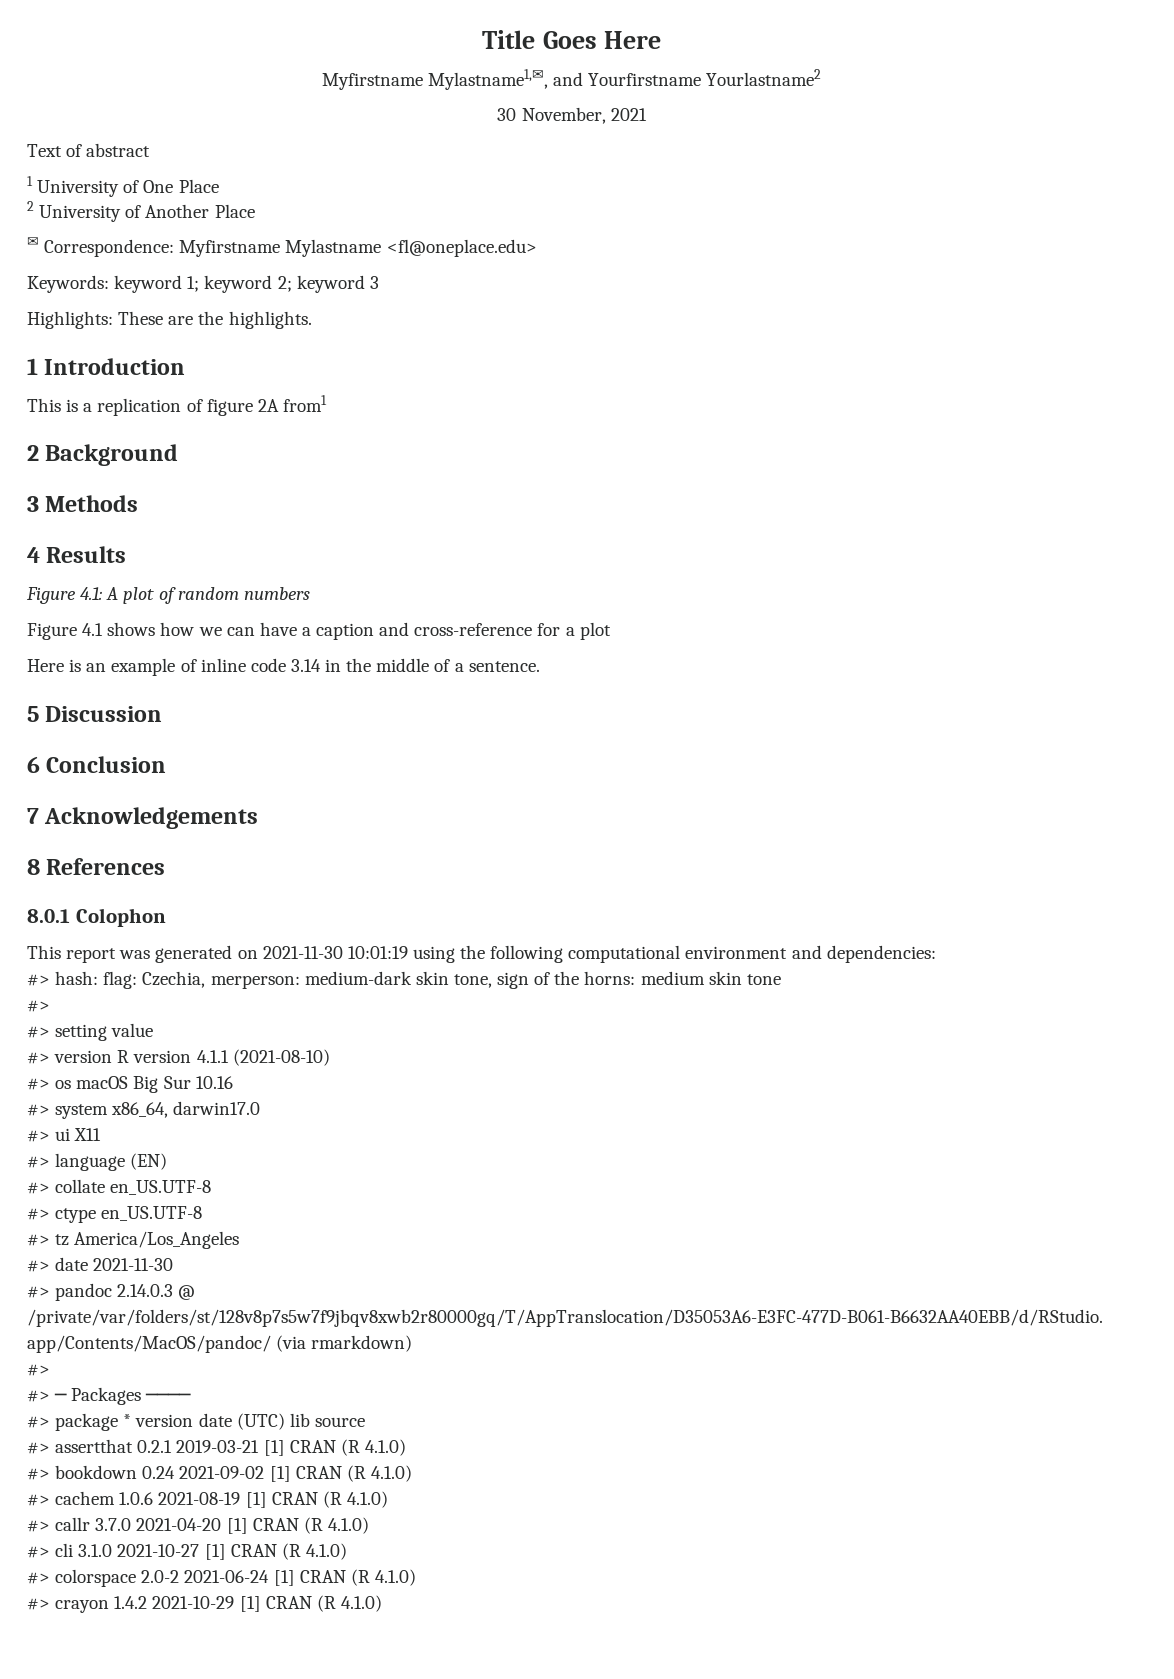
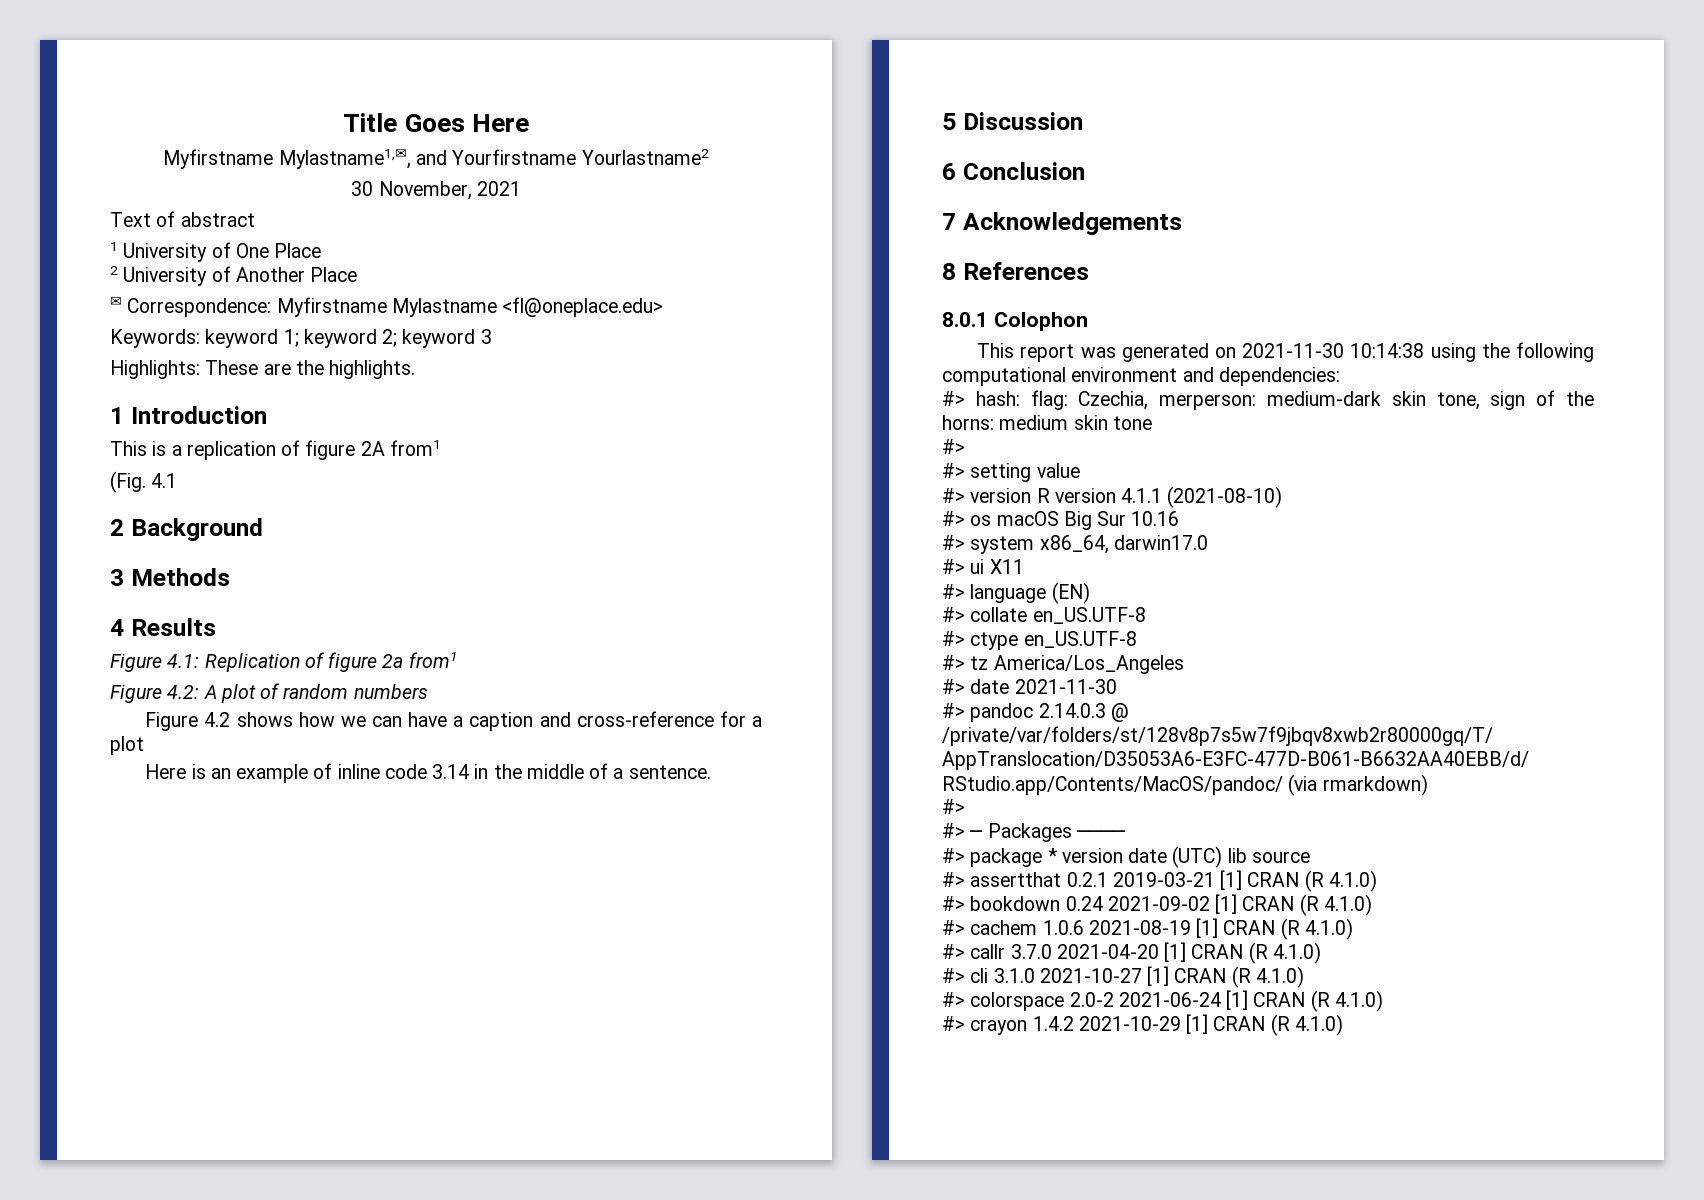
(327, 403) none -> [110,471,178,493] // (Fig. 4.1
(103, 593) none -> [204,652,457,672] [110,685,200,703] Replication of figure 2a from1 // Figure 4.2:
[82,623,104,636] 4.1 -> [204,712,231,727] 4.2
[347,946,408,959] 10:01:19 -> [1350,343,1425,358] 10:14:38

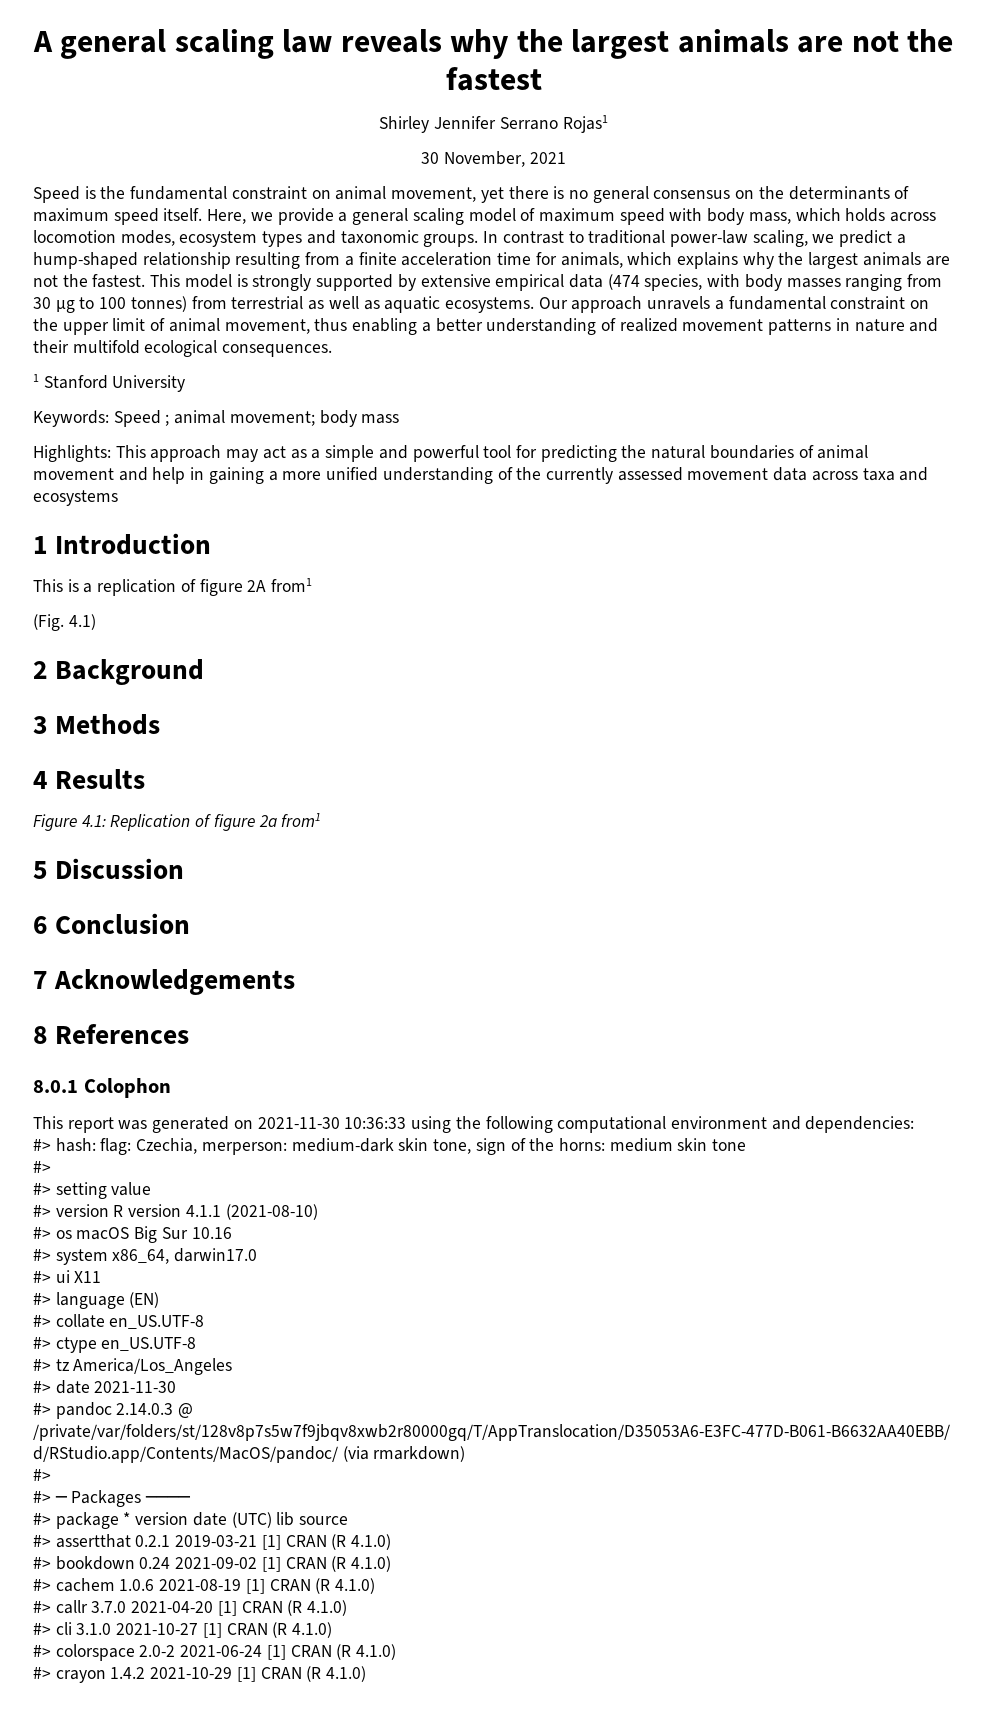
[343,113,529,132] [163,149,709,169] [351,181,521,200] [110,211,255,227] [110,242,322,262] [110,266,358,286] [110,297,664,317] [110,329,492,348] [110,360,416,379] Title Goes Here // Myfirstname Mylastname1,✉, and Yourfirstname Yourlastname2 // 30 November, 2021 // Text of abstract // 1 University of One Place // 2 University of Another Place // ✉ Correspondence: Myfirstname Mylastname <fl@oneplace.edu> // Keywords: keyword 1; keyword 2; keyword 3 // Highlights: These are the highlights. -> [32,29,954,59] [445,67,542,91] [379,115,608,133] [421,151,566,167] [33,186,910,203] [33,208,937,225] [33,230,906,247] [33,252,950,269] [33,274,943,291] [33,296,930,313] [33,318,939,335] [33,340,333,357] [33,374,186,392] [33,410,400,427] [33,445,869,462] [33,467,929,484] [33,490,118,506] A general scaling law reveals why the largest animals are not the fastest // Shirley Jennifer Serrano Rojas1 // 30 November, 2021 // Speed is the fundamental constraint on animal movement, yet there is no general consensus on the determinants of maximum speed itself. Here, we provide a general scaling model of maximum speed with body mass, which holds across locomotion modes, ecosystem types and taxonomic groups. In contrast to traditional power-law scaling, we predict a hump-shaped relationship resulting from a finite acceleration time for animals, which explains why the largest animals are not the fastest. This model is strongly supported by extensive empirical data (474 species, with body masses ranging from 30 μg to 100 tonnes) from terrestrial as well as aquatic ecosystems. Our approach unravels a fundamental constraint on the upper limit of animal movement, thus enabling a better understanding of realized movement patterns in nature and their multifold ecological consequences. // 1 Stanford University // Keywords: Speed ; animal movement; body mass // Highlights: This approach may act as a simple and powerful tool for predicting the natural boundaries of animal movement and help in gaining a more unified understanding of the currently assessed movement data across taxa and ecosystems
[151,473,178,488] 4.1 -> [68,614,96,630] 4.1)
[110,683,428,703] [145,711,762,731] [110,736,144,755] [145,763,711,783] // Figure 4.2: A plot of random numbers // Figure 4.2 shows how we can have a caption and cross-reference for a plot // Here is an example of inline code 3.14 in the middle of a sentence. -> (322, 820) none
[1350,343,1425,358] 10:14:38 -> [344,1117,407,1129] 10:36:33

